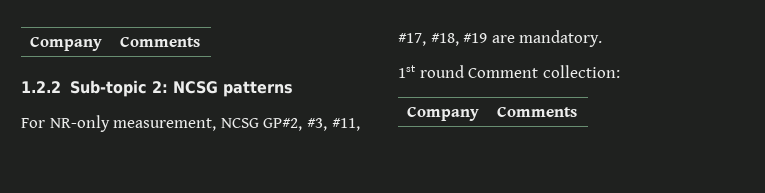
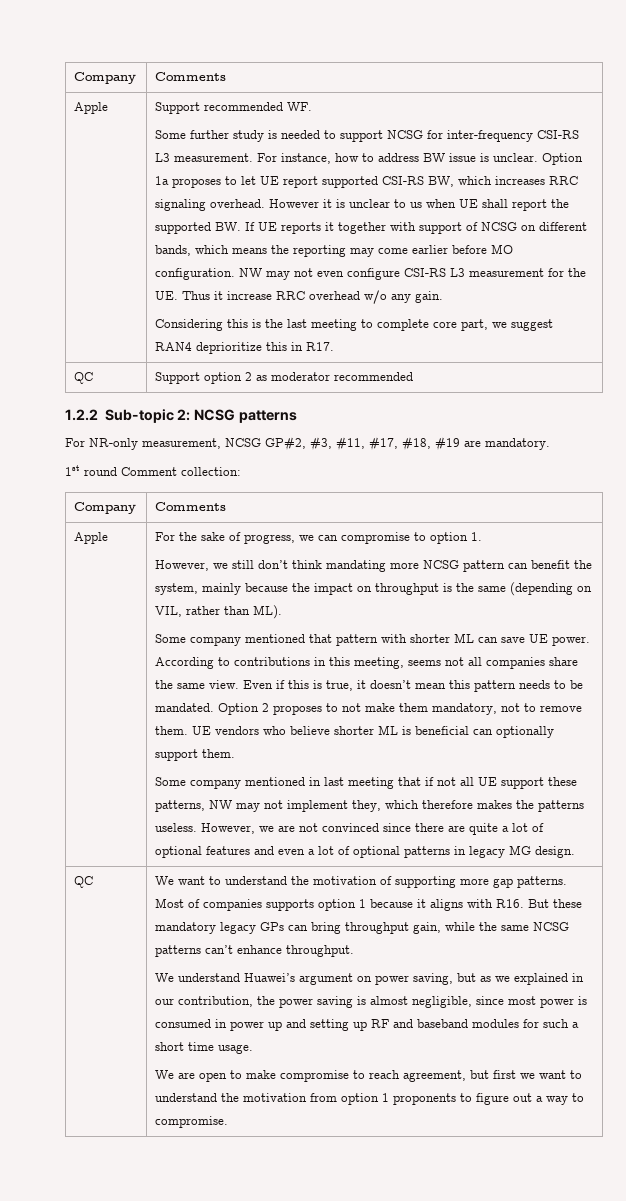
[29,36,102,51] [119,36,200,47] Company | Comments -> [74,72,137,84] [155,72,227,81] [74,102,109,114] [155,102,313,114] [155,130,580,142] [155,153,584,165] [155,176,579,188] [155,199,570,211] [155,222,588,234] [155,244,514,257] [155,268,587,280] [155,290,444,304] [155,319,554,331] [155,342,335,354] [74,372,94,384] [155,372,414,384] Company | Comments // Apple | Support recommended WF. // Some further study is needed to support NCSG for inter-frequency CSI-RS L3 measurement. For instance, how to address BW issue is unclear. Option 1a proposes to let UE report supported CSI-RS BW, which increases RRC signaling overhead. However it is unclear to us when UE shall report the supported BW. If UE reports it together with support of NCSG on different bands, which means the reporting may come earlier before MO configuration. NW may not even configure CSI-RS L3 measurement for the UE. Thus it increase RRC overhead w/o any gain. // Considering this is the last meeting to complete core part, we suggest RAN4 deprioritize this in R17. // QC | Support option 2 as moderator recommended
(577, 111) none -> [74,532,109,544] [155,532,483,544] [155,560,593,572] [155,582,593,596] [155,605,283,619] [155,633,591,646] [155,657,579,669] [155,680,584,692] [155,703,583,715] [155,725,555,738] [155,749,236,761] [155,777,578,789] [155,800,585,812] [155,823,545,835] [155,845,576,858] [74,876,94,888] [155,876,568,888] [155,898,583,911] [155,922,570,934] [155,945,355,957] [155,973,585,985] [155,996,588,1008] [155,1019,580,1031] [155,1042,254,1054] [155,1070,583,1082] [155,1093,585,1105] [155,1116,229,1128] // Apple | For the sake of progress, we can compromise to option 1. // However, we still don’t think mandating more NCSG pattern can benefit the system, mainly because the impact on throughput is the same (depending on VIL, rather than ML). // Some company mentioned that pattern with shorter ML can save UE power. According to contributions in this meeting, seems not all companies share the same view. Even if this is true, it doesn’t mean this pattern needs to be mandated. Option 2 proposes to not make them mandatory, not to remove them. UE vendors who believe shorter ML is beneficial can optionally support them. // Some company mentioned in last meeting that if not all UE support these patterns, NW may not implement they, which therefore makes the patterns useless. However, we are not convinced since there are quite a lot of optional features and even a lot of optional patterns in legacy MG design. // QC | We want to understand the motivation of supporting more gap patterns. Most of companies supports option 1 because it aligns with R16. But these mandatory legacy GPs can bring throughput gain, while the same NCSG patterns can’t enhance throughput. // We understand Huawei’s argument on power saving, but as we explained in our contribution, the power saving is almost negligible, since most power is consumed in power up and setting up RF and baseband modules for such a short time usage. // We are open to make compromise to reach agreement, but first we want to understand the motivation from option 1 proponents to figure out a way to compromise.

